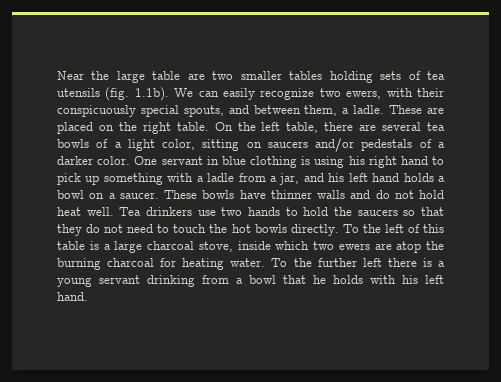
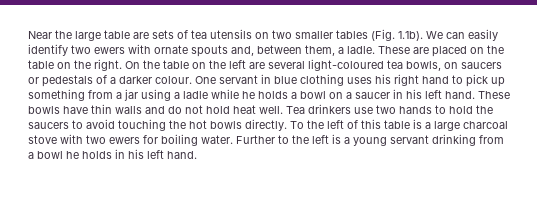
[212,71,445,83] [57,87,444,101] [57,105,249,117] two smaller tables holding sets of tea utensils (fig. 1.1b). We can easily recognize two ewers, with their conspicuously special spouts, and -> [152,29,498,41] [28,44,254,57] sets of tea utensils on two smaller tables (Fig. 1.1b). We can easily identify two ewers with ornate spouts and,
[142,122,446,134] [57,139,240,151] right table. On the left table, there are several tea bowls of a light color, sitting -> [28,59,441,71] table on the right. On the table on the left are several light-coloured tea bowls,
[315,138,355,152] and/or -> [28,77,39,84] or
[97,156,131,165] color. -> [155,76,192,84] colour.
[301,156,345,168] is using -> [347,77,372,84] uses
[167,173,400,185] with a ladle from a jar, and his left hand -> [88,89,255,101] from a jar using a ladle while he
[119,192,159,199] saucer. -> [355,89,475,99] saucer in his left hand.
[270,190,312,199] thinner -> [91,104,112,114] thin
[403,207,444,216] [57,224,207,236] so that they do not need to touch -> [72,119,166,131] to avoid touching
[198,241,444,253] [57,258,417,270] stove, inside which two ewers are atop the burning charcoal for heating water. To the further left there -> [28,134,329,146] stove with two ewers for boiling water. Further to the left
[283,275,396,284] that he holds with -> [66,149,125,159] he holds in

